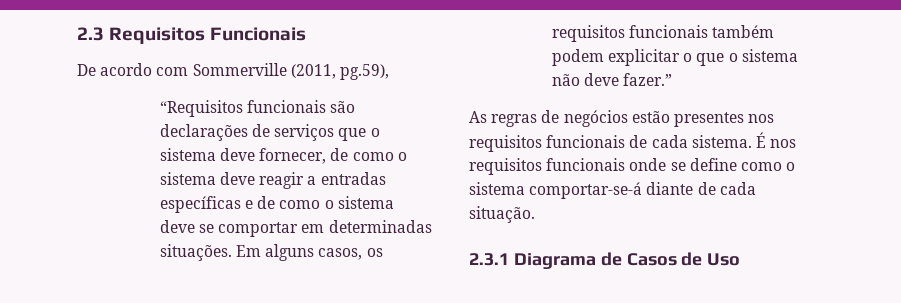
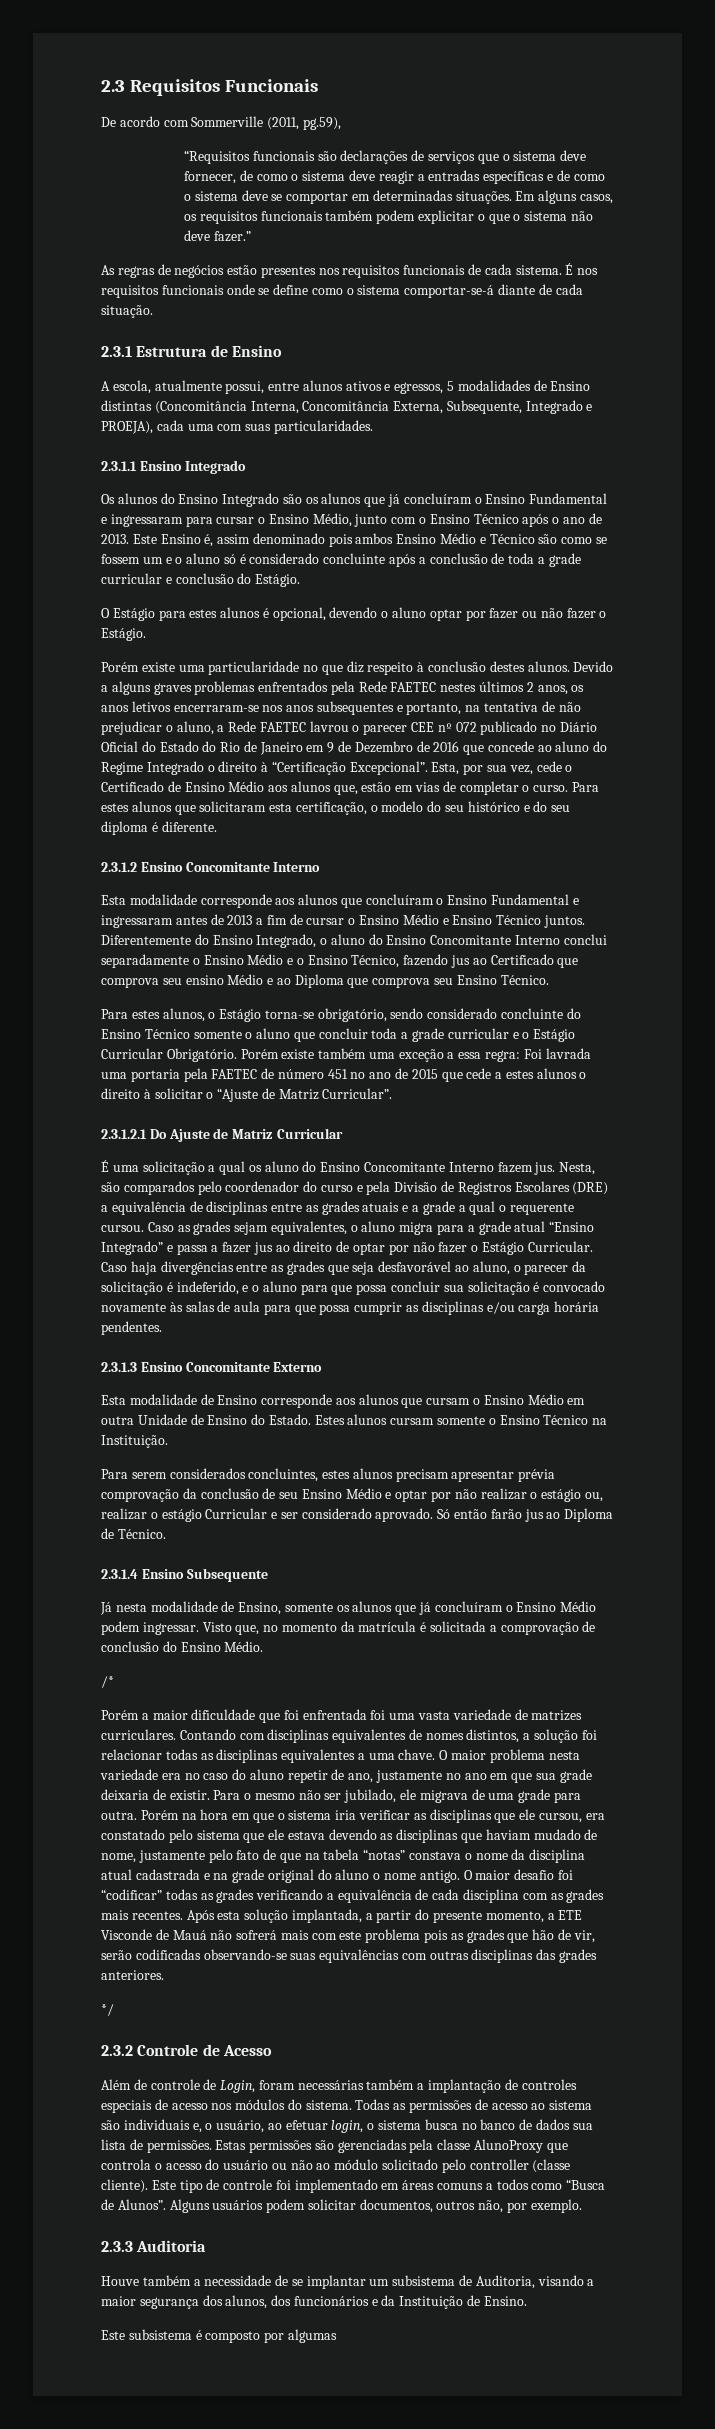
[513,252,741,269] Diagrama de Casos de Uso -> [136,345,282,357] [101,380,591,394] [101,400,593,414] [101,420,373,434] [101,460,246,474] [101,493,608,507] [101,513,602,527] [101,533,607,547] [101,553,581,567] [101,573,301,587] [101,607,607,621] [101,628,146,641] [101,661,614,675] [101,681,585,695] [101,701,581,715] [101,721,597,735] [101,741,608,755] [101,761,573,775] [101,781,599,795] [101,801,571,815] [101,821,217,835] [101,862,321,872] [101,894,579,908] [101,914,585,928] [101,934,607,948] [101,954,579,968] [101,974,549,988] [101,1008,581,1022] [101,1028,576,1042] [101,1048,591,1062] [101,1068,587,1082] [101,1088,393,1102] [101,1128,343,1142] [101,1160,596,1175] [101,1181,609,1195] [101,1201,574,1215] [101,1221,595,1235] [101,1241,593,1255] [101,1261,587,1275] [101,1281,606,1295] [101,1301,600,1315] [101,1321,162,1335] [101,1362,323,1372] [101,1394,586,1408] [101,1414,608,1425] [101,1435,168,1448] [101,1468,556,1482] [101,1488,603,1502] [101,1508,614,1522] [101,1528,166,1539] [101,1568,268,1582] [100,1601,597,1615] [101,1621,596,1635] [101,1641,264,1652] [101,1676,114,1688] [101,1709,583,1723] [101,1729,597,1743] [101,1749,580,1763] [100,1769,592,1783] [101,1789,581,1803] [101,1809,605,1823] [101,1829,598,1843] [101,1849,586,1863] [101,1869,573,1883] [101,1889,605,1903] [101,1909,583,1923] [101,1929,595,1943] [101,1949,598,1963] [101,1970,164,1980] [101,2004,114,2016] [101,2044,272,2056] [101,2079,577,2093] [101,2099,593,2113] [101,2119,593,2133] [101,2139,568,2153] [101,2159,571,2173] [101,2179,606,2193] [101,2199,582,2213] [101,2240,207,2252] [101,2275,595,2289] [101,2295,527,2309] [101,2329,337,2343] Estrutura de Ensino // A escola, atualmente possui, entre alunos ativos e egressos, 5 modalidades de Ensino distintas (Concomitância Interna, Concomitância Externa, Subsequente, Integrado e PROEJA), cada uma com suas particularidades. // 2.3.1.1 Ensino Integrado // Os alunos do Ensino Integrado são os alunos que já concluíram o Ensino Fundamental e ingressaram para cursar o Ensino Médio, junto com o Ensino Técnico após o ano de 2013. Este Ensino é, assim denominado pois ambos Ensino Médio e Técnico são como se fossem um e o aluno só é considerado concluinte após a conclusão de toda a grade curricular e conclusão do Estágio. // O Estágio para estes alunos é opcional, devendo o aluno optar por fazer ou não fazer o Estágio. // Porém existe uma particularidade no que diz respeito à conclusão destes alunos. Devido a alguns graves problemas enfrentados pela Rede FAETEC nestes últimos 2 anos, os anos letivos encerraram-se nos anos subsequentes e portanto, na tentativa de não prejudicar o aluno, a Rede FAETEC lavrou o parecer CEE nº 072 publicado no Diário Oficial do Estado do Rio de Janeiro em 9 de Dezembro de 2016 que concede ao aluno do Regime Integrado o direito à “Certificação Excepcional”. Esta, por sua vez, cede o Certificado de Ensino Médio aos alunos que, estão em vias de completar o curso. Para estes alunos que solicitaram esta certificação, o modelo do seu histórico e do seu diploma é diferente. // 2.3.1.2 Ensino Concomitante Interno // Esta modalidade corresponde aos alunos que concluíram o Ensino Fundamental e ingressaram antes de 2013 a fim de cursar o Ensino Médio e Ensino Técnico juntos. Diferentemente do Ensino Integrado, o aluno do Ensino Concomitante Interno conclui separadamente o Ensino Médio e o Ensino Técnico, fazendo jus ao Certificado que comprova seu ensino Médio e ao Diploma que comprova seu Ensino Técnico. // Para estes alunos, o Estágio torna-se obrigatório, sendo considerado concluinte do Ensino Técnico somente o aluno que concluir toda a grade curricular e o Estágio Curricular Obrigatório. Porém existe também uma exceção a essa regra: Foi lavrada uma portaria pela FAETEC de número 451 no ano de 2015 que cede a estes alunos o direito à solicitar o “Ajuste de Matriz Curricular”. // 2.3.1.2.1 Do Ajuste de Matriz Curricular // É uma solicitação a qual os aluno do Ensino Concomitante Interno fazem jus. Nesta, são comparados pelo coordenador do curso e pela Divisão de Registros Escolares (DRE) a equivalência de disciplinas entre as grades atuais e a grade a qual o requerente cursou. Caso as grades sejam equivalentes, o aluno migra para a grade atual “Ensino Integrado” e passa a fazer jus ao direito de optar por não fazer o Estágio Curricular. Caso haja divergências entre as grades que seja desfavorável ao aluno, o parecer da solicitação é indeferido, e o aluno para que possa concluir sua solicitação é convocado novamente às salas de aula para que possa cumprir as disciplinas e/ou carga horária pendentes. // 2.3.1.3 Ensino Concomitante Externo // Esta modalidade de Ensino corresponde aos alunos que cursam o Ensino Médio em outra Unidade de Ensino do Estado. Estes alunos cursam somente o Ensino Técnico na Instituição. // Para serem considerados concluintes, estes alunos precisam apresentar prévia comprovação da conclusão de seu Ensino Médio e optar por não realizar o estágio ou, realizar o estágio Curricular e ser considerado aprovado. Só então farão jus ao Diploma de Técnico. // 2.3.1.4 Ensino Subsequente // Já nesta modalidade de Ensino, somente os alunos que já concluíram o Ensino Médio podem ingressar. Visto que, no momento da matrícula é solicitada a comprovação de conclusão do Ensino Médio. // /* // Porém a maior dificuldade que foi enfrentada foi uma vasta variedade de matrizes curriculares. Contando com disciplinas equivalentes de nomes distintos, a solução foi relacionar todas as disciplinas equivalentes a uma chave. O maior problema nesta variedade era no caso do aluno repetir de ano, justamente no ano em que sua grade deixaria de existir. Para o mesmo não ser jubilado, ele migrava de uma grade para outra. Porém na hora em que o sistema iria verificar as disciplinas que ele cursou, era constatado pelo sistema que ele estava devendo as disciplinas que haviam mudado de nome, justamente pelo fato de que na tabela “notas” constava o nome da disciplina atual cadastrada e na grade original do aluno o nome antigo. O maior desafio foi “codificar” todas as grades verificando a equivalência de cada disciplina com as grades mais recentes. Após esta solução implantada, a partir do presente momento, a ETE Visconde de Mauá não sofrerá mais com este problema pois as grades que hão de vir, serão codificadas observando-se suas equivalências com outras disciplinas das grades anteriores. // */ // 2.3.2 Controle de Acesso // Além de controle de Login, foram necessárias também a implantação de controles especiais de acesso nos módulos do sistema. Todas as permissões de acesso ao sistema são individuais e, o usuário, ao efetuar login, o sistema busca no banco de dados sua lista de permissões. Estas permissões são gerenciadas pela classe AlunoProxy que controla o acesso do usuário ou não ao módulo solicitado pelo controller (classe cliente). Este tipo de controle foi implementado em áreas comuns a todos como “Busca de Alunos”. Alguns usuários podem solicitar documentos, outros não, por exemplo. // 2.3.3 Auditoria // Houve também a necessidade de se implantar um subsistema de Auditoria, visando a maior segurança dos alunos, dos funcionários e da Instituição de Ensino. // Este subsistema é composto por algumas

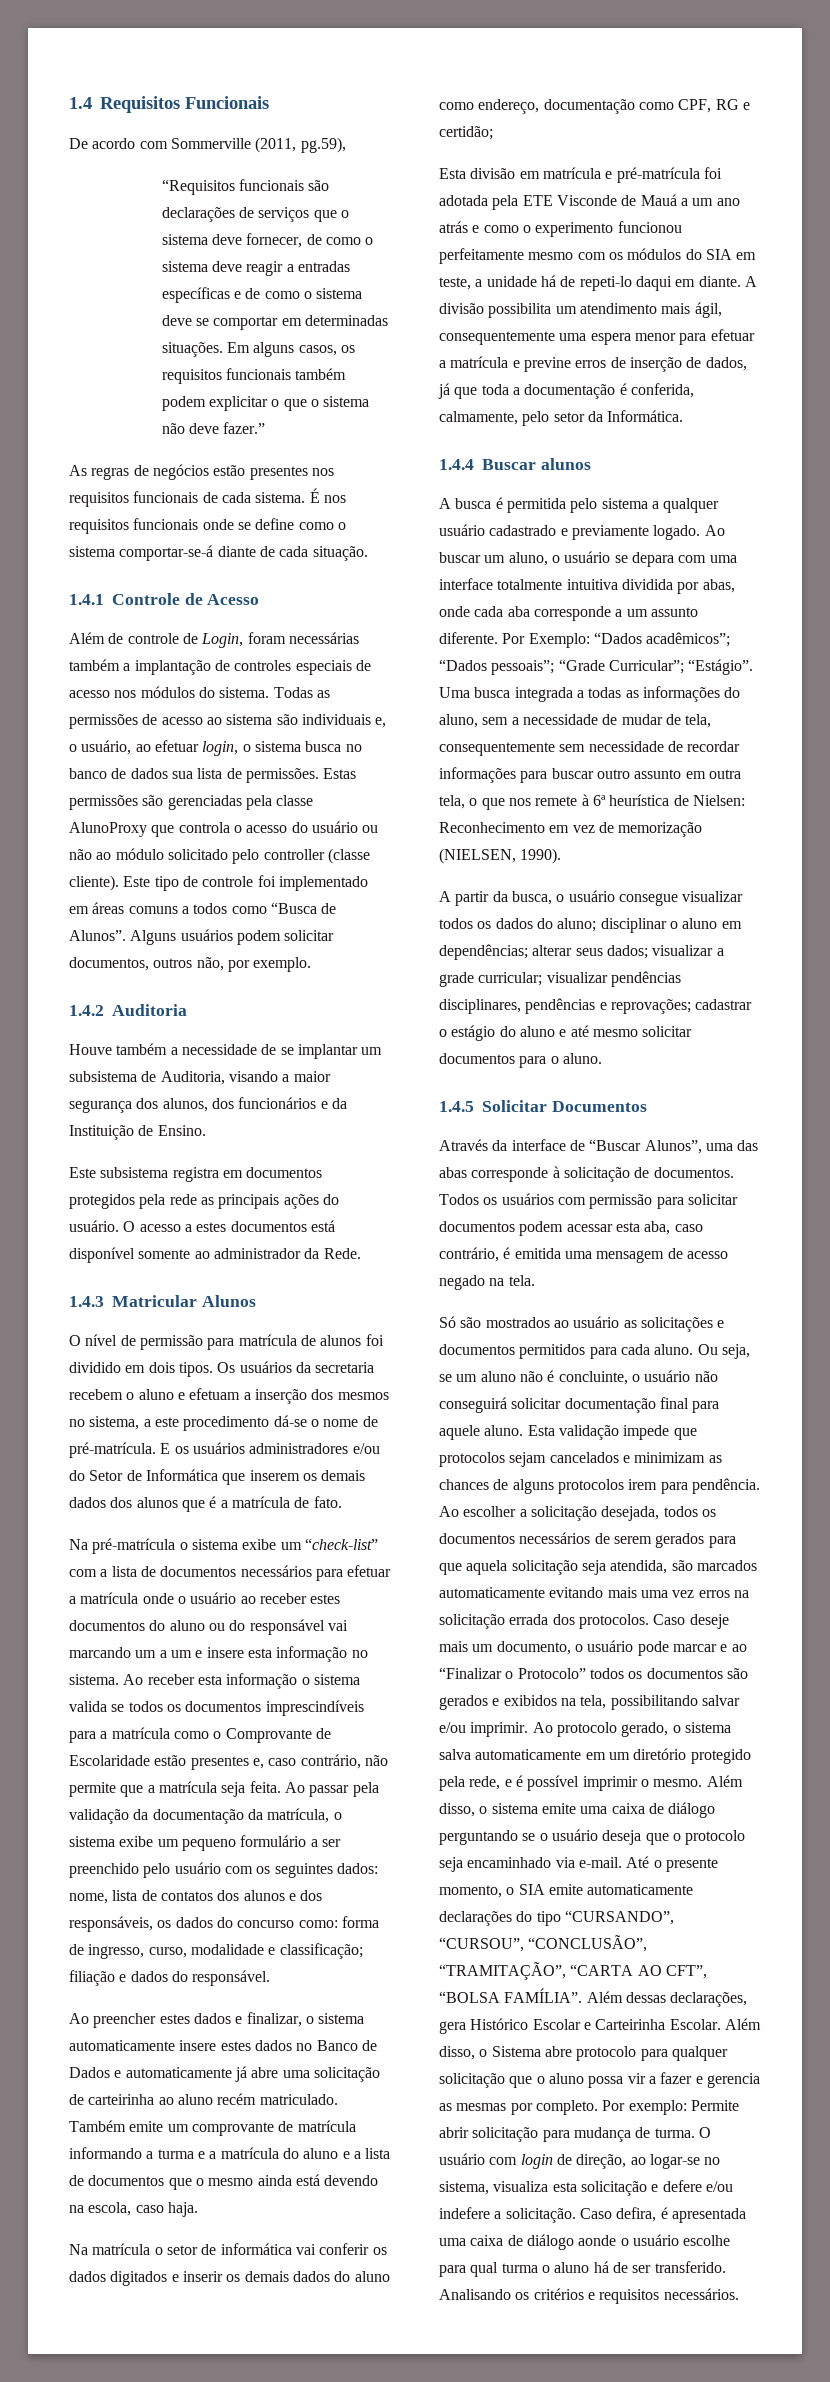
[101,80,125,92] 2.3 -> [69,97,92,109] 1.4
[101,345,282,357] [101,380,591,394] [101,400,593,414] [101,420,373,434] [101,460,246,474] [101,493,608,507] [101,513,602,527] [101,533,607,547] [101,553,581,567] [101,573,301,587] [101,607,607,621] [101,628,146,641] [101,661,614,675] [101,681,585,695] [101,701,581,715] [101,721,597,735] [101,741,608,755] [101,761,573,775] [101,781,599,795] [101,801,571,815] [101,821,217,835] [101,862,321,872] [101,894,579,908] [101,914,585,928] [101,934,607,948] [101,954,579,968] [101,974,549,988] [101,1008,581,1022] [101,1028,576,1042] [101,1048,591,1062] [101,1068,587,1082] [101,1088,393,1102] [101,1128,343,1142] [101,1160,596,1175] [101,1181,609,1195] [101,1201,574,1215] [101,1221,595,1235] [101,1241,593,1255] [101,1261,587,1275] [101,1281,606,1295] [101,1301,600,1315] [101,1321,162,1335] [101,1362,323,1372] [101,1394,586,1408] [101,1414,608,1425] [101,1435,168,1448] [101,1468,556,1482] [101,1488,603,1502] [101,1508,614,1522] [101,1528,166,1539] [101,1568,268,1582] [100,1601,597,1615] [101,1621,596,1635] [101,1641,264,1652] [101,1676,114,1688] [101,1709,583,1723] [101,1729,597,1743] [101,1749,580,1763] [100,1769,592,1783] [101,1789,581,1803] [101,1809,605,1823] [101,1829,598,1843] [101,1849,586,1863] [101,1869,573,1883] [101,1889,605,1903] [101,1909,583,1923] [101,1929,595,1943] [101,1949,598,1963] [101,1970,164,1980] [101,2004,114,2016] [101,2045,133,2056] 2.3.1 Estrutura de Ensino // A escola, atualmente possui, entre alunos ativos e egressos, 5 modalidades de Ensino distintas (Concomitância Interna, Concomitância Externa, Subsequente, Integrado e PROEJA), cada uma com suas particularidades. // 2.3.1.1 Ensino Integrado // Os alunos do Ensino Integrado são os alunos que já concluíram o Ensino Fundamental e ingressaram para cursar o Ensino Médio, junto com o Ensino Técnico após o ano de 2013. Este Ensino é, assim denominado pois ambos Ensino Médio e Técnico são como se fossem um e o aluno só é considerado concluinte após a conclusão de toda a grade curricular e conclusão do Estágio. // O Estágio para estes alunos é opcional, devendo o aluno optar por fazer ou não fazer o Estágio. // Porém existe uma particularidade no que diz respeito à conclusão destes alunos. Devido a alguns graves problemas enfrentados pela Rede FAETEC nestes últimos 2 anos, os anos letivos encerraram-se nos anos subsequentes e portanto, na tentativa de não prejudicar o aluno, a Rede FAETEC lavrou o parecer CEE nº 072 publicado no Diário Oficial do Estado do Rio de Janeiro em 9 de Dezembro de 2016 que concede ao aluno do Regime Integrado o direito à “Certificação Excepcional”. Esta, por sua vez, cede o Certificado de Ensino Médio aos alunos que, estão em vias de completar o curso. Para estes alunos que solicitaram esta certificação, o modelo do seu histórico e do seu diploma é diferente. // 2.3.1.2 Ensino Concomitante Interno // Esta modalidade corresponde aos alunos que concluíram o Ensino Fundamental e ingressaram antes de 2013 a fim de cursar o Ensino Médio e Ensino Técnico juntos. Diferentemente do Ensino Integrado, o aluno do Ensino Concomitante Interno conclui separadamente o Ensino Médio e o Ensino Técnico, fazendo jus ao Certificado que comprova seu ensino Médio e ao Diploma que comprova seu Ensino Técnico. // Para estes alunos, o Estágio torna-se obrigatório, sendo considerado concluinte do Ensino Técnico somente o aluno que concluir toda a grade curricular e o Estágio Curricular Obrigatório. Porém existe também uma exceção a essa regra: Foi lavrada uma portaria pela FAETEC de número 451 no ano de 2015 que cede a estes alunos o direito à solicitar o “Ajuste de Matriz Curricular”. // 2.3.1.2.1 Do Ajuste de Matriz Curricular // É uma solicitação a qual os aluno do Ensino Concomitante Interno fazem jus. Nesta, são comparados pelo coordenador do curso e pela Divisão de Registros Escolares (DRE) a equivalência de disciplinas entre as grades atuais e a grade a qual o requerente cursou. Caso as grades sejam equivalentes, o aluno migra para a grade atual “Ensino Integrado” e passa a fazer jus ao direito de optar por não fazer o Estágio Curricular. Caso haja divergências entre as grades que seja desfavorável ao aluno, o parecer da solicitação é indeferido, e o aluno para que possa concluir sua solicitação é convocado novamente às salas de aula para que possa cumprir as disciplinas e/ou carga horária pendentes. // 2.3.1.3 Ensino Concomitante Externo // Esta modalidade de Ensino corresponde aos alunos que cursam o Ensino Médio em outra Unidade de Ensino do Estado. Estes alunos cursam somente o Ensino Técnico na Instituição. // Para serem considerados concluintes, estes alunos precisam apresentar prévia comprovação da conclusão de seu Ensino Médio e optar por não realizar o estágio ou, realizar o estágio Curricular e ser considerado aprovado. Só então farão jus ao Diploma de Técnico. // 2.3.1.4 Ensino Subsequente // Já nesta modalidade de Ensino, somente os alunos que já concluíram o Ensino Médio podem ingressar. Visto que, no momento da matrícula é solicitada a comprovação de conclusão do Ensino Médio. // /* // Porém a maior dificuldade que foi enfrentada foi uma vasta variedade de matrizes curriculares. Contando com disciplinas equivalentes de nomes distintos, a solução foi relacionar todas as disciplinas equivalentes a uma chave. O maior problema nesta variedade era no caso do aluno repetir de ano, justamente no ano em que sua grade deixaria de existir. Para o mesmo não ser jubilado, ele migrava de uma grade para outra. Porém na hora em que o sistema iria verificar as disciplinas que ele cursou, era constatado pelo sistema que ele estava devendo as disciplinas que haviam mudado de nome, justamente pelo fato de que na tabela “notas” constava o nome da disciplina atual cadastrada e na grade original do aluno o nome antigo. O maior desafio foi “codificar” todas as grades verificando a equivalência de cada disciplina com as grades mais recentes. Após esta solução implantada, a partir do presente momento, a ETE Visconde de Mauá não sofrerá mais com este problema pois as grades que hão de vir, serão codificadas observando-se suas equivalências com outras disciplinas das grades anteriores. // */ // 2.3.2 -> [69,594,104,605] 1.4.1
[101,2241,133,2252] 2.3.3 -> [69,1005,104,1016] 1.4.2
[195,2329,337,2343] é composto por algumas -> [172,1167,323,1182] [69,1194,339,1209] [69,1220,335,1232] [69,1247,361,1263] [69,1295,256,1307] [69,1334,384,1350] [69,1361,375,1377] [69,1388,389,1404] [69,1415,378,1431] [69,1442,380,1458] [69,1469,366,1485] [69,1496,342,1512] [69,1538,378,1554] [69,1565,392,1581] [69,1592,341,1604] [69,1619,348,1635] [69,1646,368,1662] [69,1673,360,1689] [69,1700,364,1716] [69,1727,331,1743] [69,1754,388,1770] [69,1781,379,1797] [69,1808,342,1824] [69,1835,341,1851] [69,1862,378,1878] [69,1890,323,1904] [69,1916,379,1932] [69,1943,363,1959] [69,1970,271,1986] [69,2012,365,2028] [69,2040,377,2051] [69,2066,380,2082] [69,2093,338,2105] [69,2120,356,2136] [69,2147,391,2159] [69,2174,379,2190] [69,2202,198,2217] [69,2243,387,2255] [69,2271,390,2286] [439,99,750,114] [439,126,493,140] [439,167,722,183] [439,194,740,210] [439,221,682,237] [439,248,757,264] [439,275,757,291] [439,302,722,318] [439,329,755,345] [439,356,747,372] [438,383,694,399] [439,410,684,426] [439,458,591,470] [439,497,720,513] [439,524,725,540] [439,551,737,567] [439,578,735,594] [439,606,698,621] [439,632,731,648] [439,659,754,675] [439,686,741,702] [439,714,712,728] [439,741,741,756] [439,767,741,783] [439,794,745,810] [439,822,703,837] [439,848,562,864] [439,890,744,906] [439,918,742,933] [439,944,724,960] [439,971,681,987] [439,998,753,1014] [439,1025,693,1041] [439,1053,602,1068] [439,1100,647,1112] [439,1139,759,1154] [439,1166,734,1182] [439,1193,738,1209] [439,1221,703,1236] [439,1247,728,1263] [439,1275,535,1290] [439,1316,725,1332] [439,1344,750,1359] [439,1370,718,1385] [439,1397,720,1413] [439,1425,697,1440] [439,1452,722,1467] [439,1478,760,1494] [439,1506,716,1521] [439,1532,736,1548] [439,1560,757,1575] [439,1587,749,1598] [439,1614,729,1629] [439,1640,747,1656] [439,1667,748,1679] [439,1695,740,1710] [439,1722,731,1737] [439,1748,751,1764] [439,1775,743,1791] [439,1802,716,1818] [439,1829,746,1845] [439,1856,718,1872] [439,1884,694,1898] [439,1910,674,1926] [439,1935,648,1952] [439,1962,707,1980] [439,1988,748,2007] [439,2018,761,2034] [439,2046,728,2061] [439,2072,760,2088] [439,2100,739,2115] [439,2127,711,2142] [439,2153,721,2169] [439,2180,733,2196] [439,2207,746,2223] [439,2234,731,2250] [439,2261,726,2277] [439,2288,739,2304] registra em documentos protegidos pela rede as principais ações do usuário. O acesso a estes documentos está disponível somente ao administrador da Rede. // 1.4.3 Matricular Alunos // O nível de permissão para matrícula de alunos foi dividido em dois tipos. Os usuários da secretaria recebem o aluno e efetuam a inserção dos mesmos no sistema, a este procedimento dá-se o nome de pré-matrícula. E os usuários administradores e/ou do Setor de Informática que inserem os demais dados dos alunos que é a matrícula de fato. // Na pré-matrícula o sistema exibe um “check-list” com a lista de documentos necessários para efetuar a matrícula onde o usuário ao receber estes documentos do aluno ou do responsável vai marcando um a um e insere esta informação no sistema. Ao receber esta informação o sistema valida se todos os documentos imprescindíveis para a matrícula como o Comprovante de Escolaridade estão presentes e, caso contrário, não permite que a matrícula seja feita. Ao passar pela validação da documentação da matrícula, o sistema exibe um pequeno formulário a ser preenchido pelo usuário com os seguintes dados: nome, lista de contatos dos alunos e dos responsáveis, os dados do concurso como: forma de ingresso, curso, modalidade e classificação; filiação e dados do responsável. // Ao preencher estes dados e finalizar, o sistema automaticamente insere estes dados no Banco de Dados e automaticamente já abre uma solicitação de carteirinha ao aluno recém matriculado. Também emite um comprovante de matrícula informando a turma e a matrícula do aluno e a lista de documentos que o mesmo ainda está devendo na escola, caso haja. // Na matrícula o setor de informática vai conferir os dados digitados e inserir os demais dados do aluno como endereço, documentação como CPF, RG e certidão; // Esta divisão em matrícula e pré-matrícula foi adotada pela ETE Visconde de Mauá a um ano atrás e como o experimento funcionou perfeitamente mesmo com os módulos do SIA em teste, a unidade há de repeti-lo daqui em diante. A divisão possibilita um atendimento mais ágil, consequentemente uma espera menor para efetuar a matrícula e previne erros de inserção de dados, já que toda a documentação é conferida, calmamente, pelo setor da Informática. // 1.4.4 Buscar alunos // A busca é permitida pelo sistema a qualquer usuário cadastrado e previamente logado. Ao buscar um aluno, o usuário se depara com uma interface totalmente intuitiva dividida por abas, onde cada aba corresponde a um assunto diferente. Por Exemplo: “Dados acadêmicos”; “Dados pessoais”; “Grade Curricular”; “Estágio”. Uma busca integrada a todas as informações do aluno, sem a necessidade de mudar de tela, consequentemente sem necessidade de recordar informações para buscar outro assunto em outra tela, o que nos remete à 6ª heurística de Nielsen: Reconhecimento em vez de memorização (NIELSEN, 1990). // A partir da busca, o usuário consegue visualizar todos os dados do aluno; disciplinar o aluno em dependências; alterar seus dados; visualizar a grade curricular; visualizar pendências disciplinares, pendências e reprovações; cadastrar o estágio do aluno e até mesmo solicitar documentos para o aluno. // 1.4.5 Solicitar Documentos // Através da interface de “Buscar Alunos”, uma das abas corresponde à solicitação de documentos. Todos os usuários com permissão para solicitar documentos podem acessar esta aba, caso contrário, é emitida uma mensagem de acesso negado na tela. // Só são mostrados ao usuário as solicitações e documentos permitidos para cada aluno. Ou seja, se um aluno não é concluinte, o usuário não conseguirá solicitar documentação final para aquele aluno. Esta validação impede que protocolos sejam cancelados e minimizam as chances de alguns protocolos irem para pendência. Ao escolher a solicitação desejada, todos os documentos necessários de serem gerados para que aquela solicitação seja atendida, são marcados automaticamente evitando mais uma vez erros na solicitação errada dos protocolos. Caso deseje mais um documento, o usuário pode marcar e ao “Finalizar o Protocolo” todos os documentos são gerados e exibidos na tela, possibilitando salvar e/ou imprimir. Ao protocolo gerado, o sistema salva automaticamente em um diretório protegido pela rede, e é possível imprimir o mesmo. Além disso, o sistema emite uma caixa de diálogo perguntando se o usuário deseja que o protocolo seja encaminhado via e-mail. Até o presente momento, o SIA emite automaticamente declarações do tipo “CURSANDO”, “CURSOU”, “CONCLUSÃO”, “TRAMITAÇÃO”, “CARTA AO CFT”, “BOLSA FAMÍLIA”. Além dessas declarações, gera Histórico Escolar e Carteirinha Escolar. Além disso, o Sistema abre protocolo para qualquer solicitação que o aluno possa vir a fazer e gerencia as mesmas por completo. Por exemplo: Permite abrir solicitação para mudança de turma. O usuário com login de direção, ao logar-se no sistema, visualiza esta solicitação e defere e/ou indefere a solicitação. Caso defira, é apresentada uma caixa de diálogo aonde o usuário escolhe para qual turma o aluno há de ser transferido. Analisando os critérios e requisitos necessários.

